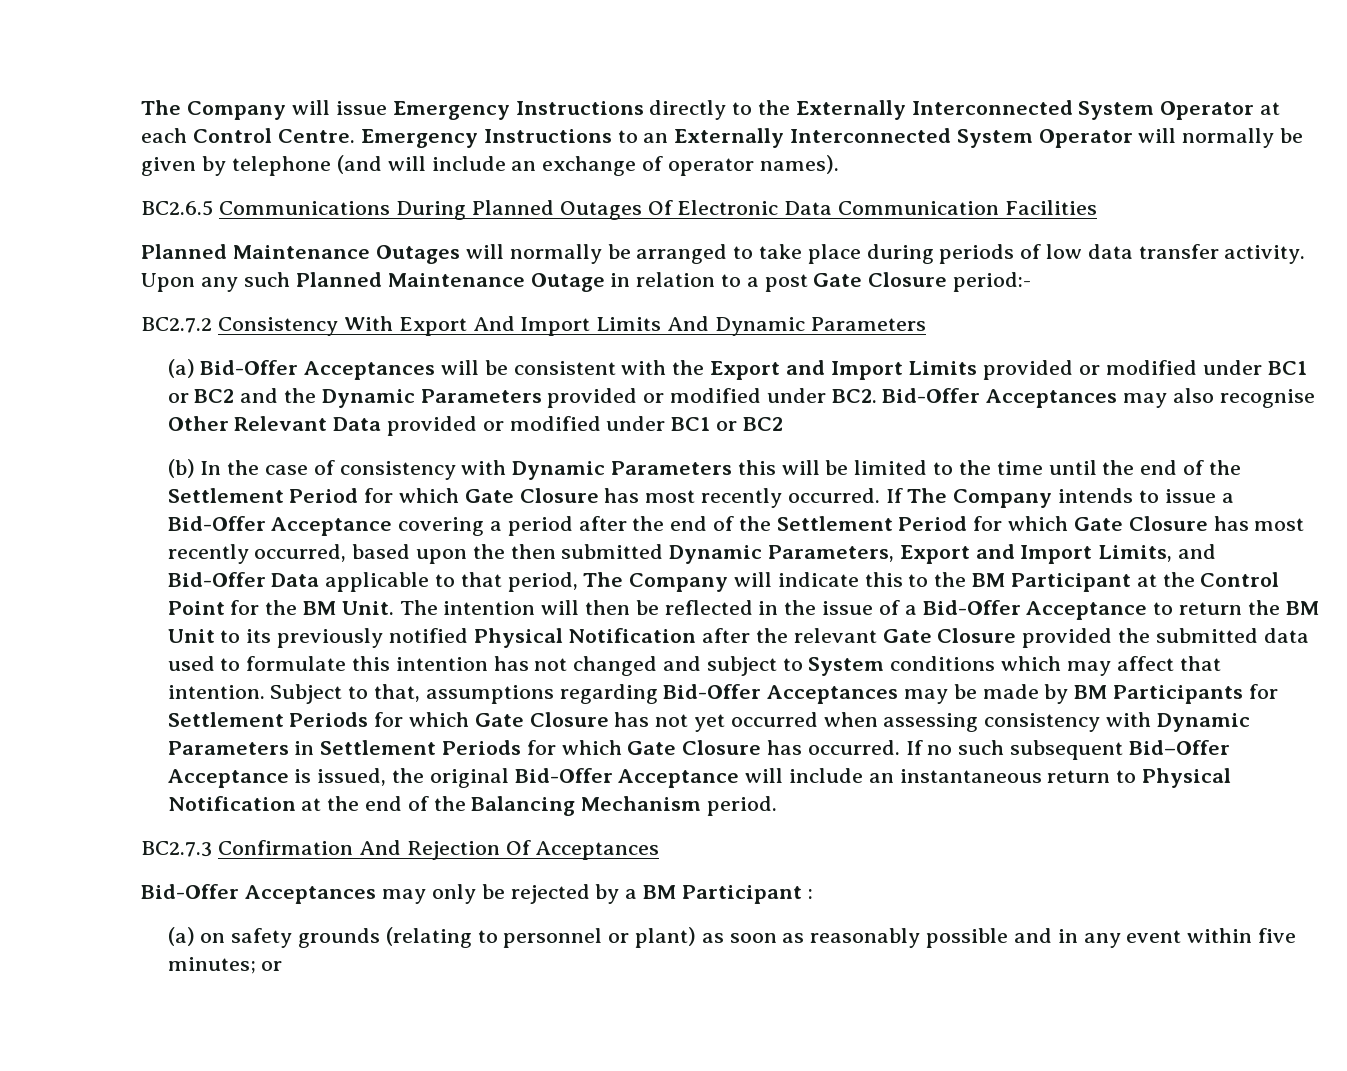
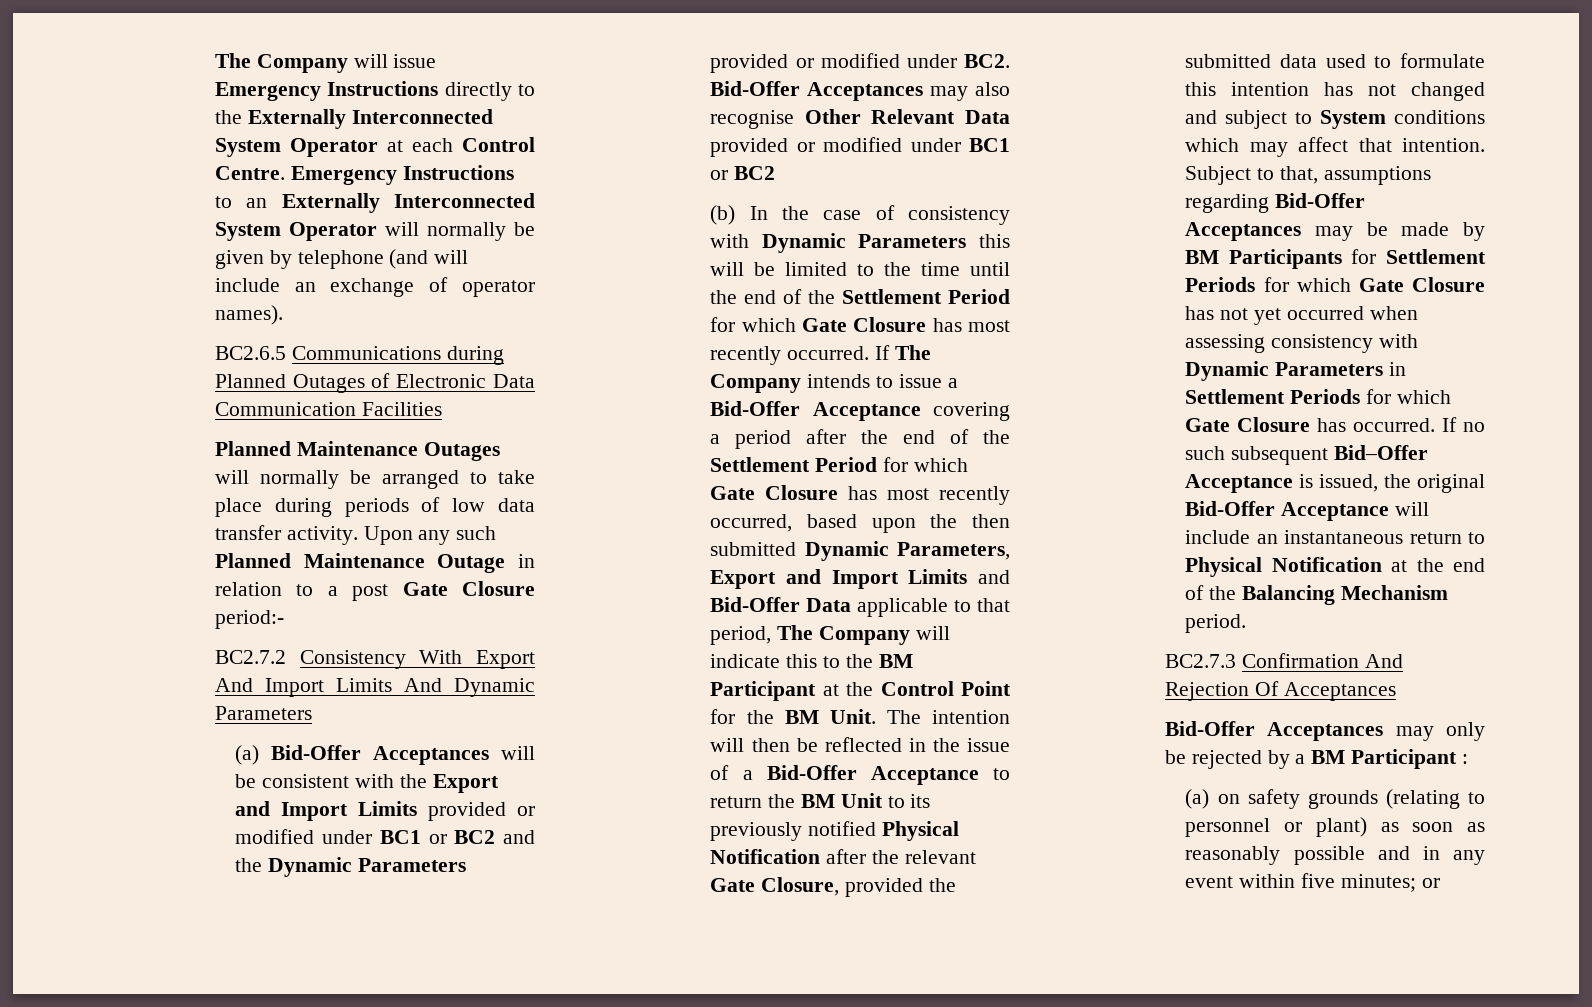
[396,201,467,220] During -> [446,346,504,365] during
[647,200,673,215] Of -> [371,373,391,388] of
[1098,545,1173,562] Limits, -> [908,569,968,584] Limits
[937,628,1017,643] Closure -> [761,877,840,896] Closure,

